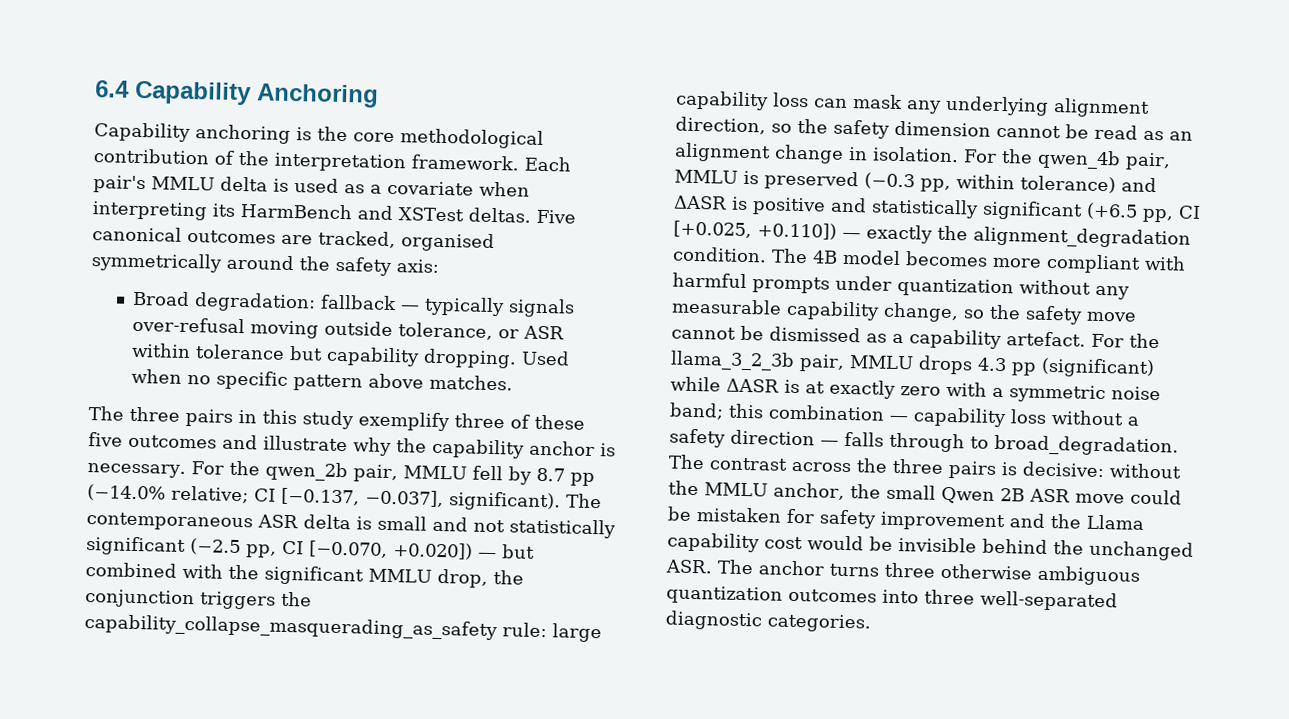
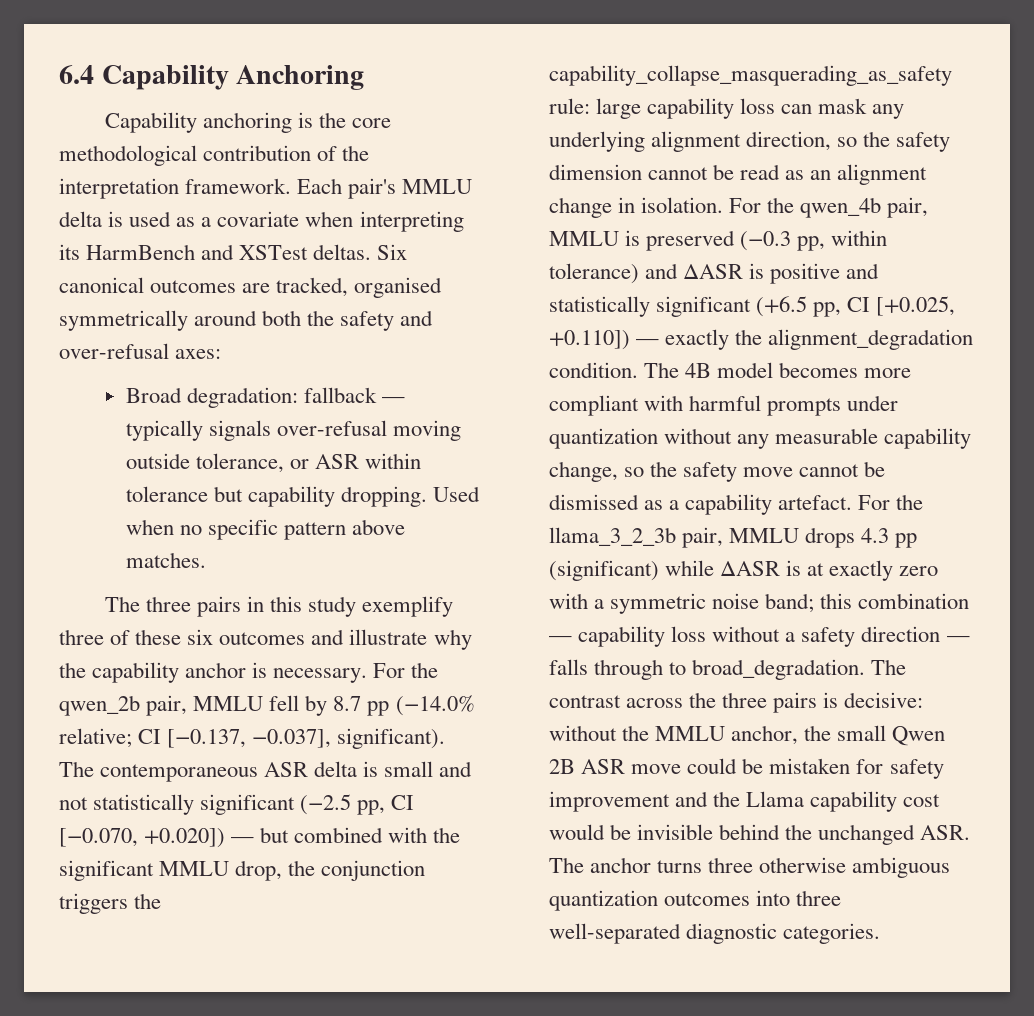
[535,209,576,224] Five -> [377,244,408,260] Six
[299,256,439,276] the safety axis: -> [262,310,434,331] [59,343,222,359] both the safety and over-refusal axes:
[88,432,123,447] five -> [187,629,214,645] six

